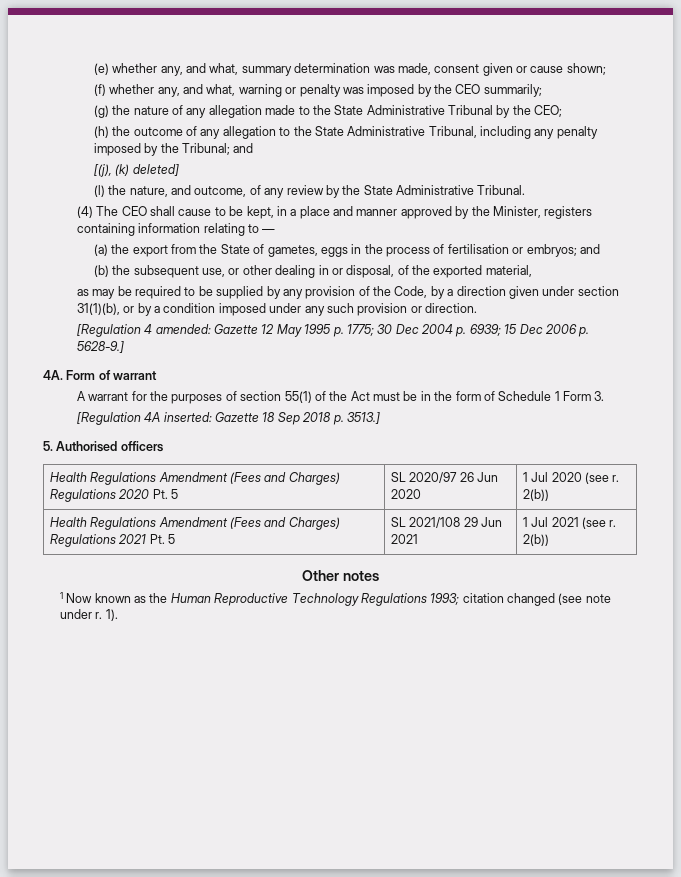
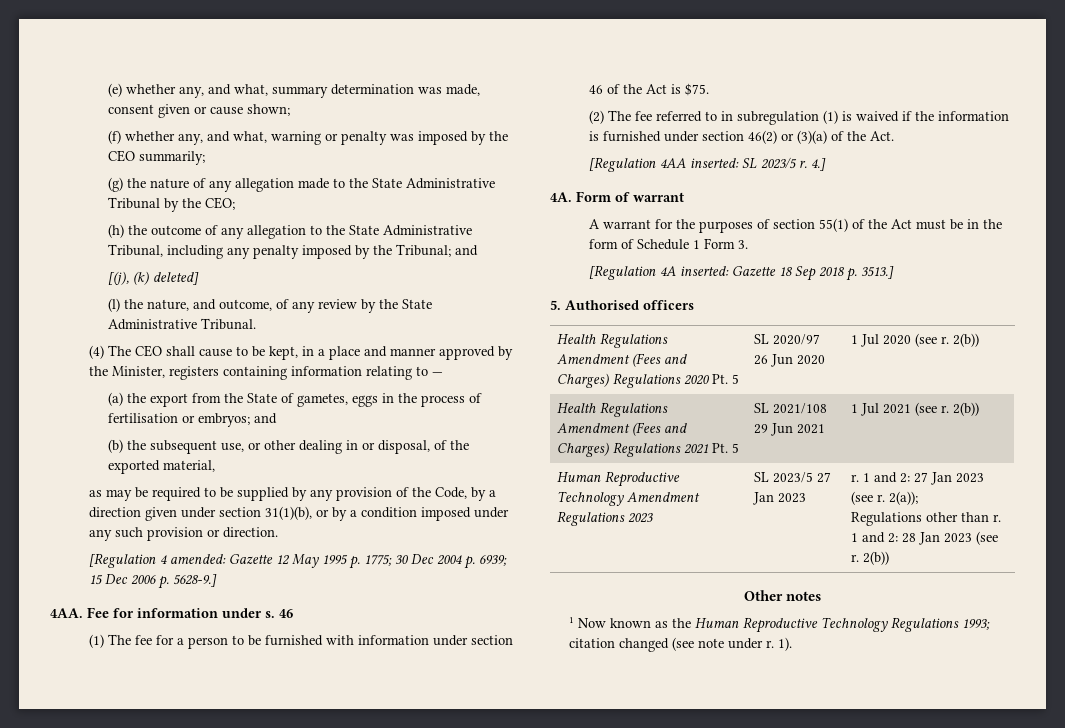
(124, 347) none -> [50,607,293,618] [88,634,513,649] [588,83,709,96] [588,110,1009,125] [588,130,894,144] [588,157,826,172] // 4AA. Fee for information under s. 46 // (1) The fee for a person to be furnished with information under section 46 of the Act is $75. // (2) The fee referred to in subregulation (1) is waived if the information is furnished under section 46(2) or (3)(a) of the Act. // [Regulation 4AA inserted: SL 2023/5 r. 4.]
(549, 540) none -> [557,471,681,487] [557,491,701,506] [557,511,654,526] [754,472,832,483] [753,492,807,505] [851,472,985,485] [851,491,919,505] [851,512,1002,526] [851,531,999,545] [851,551,890,565] // Human Reproductive Technology Amendment Regulations 2023 | SL 2023/5 27 Jan 2023 | r. 1 and 2: 27 Jan 2023 (see r. 2(a)); // Regulations other than r. 1 and 2: 28 Jan 2023 (see r. 2(b))

